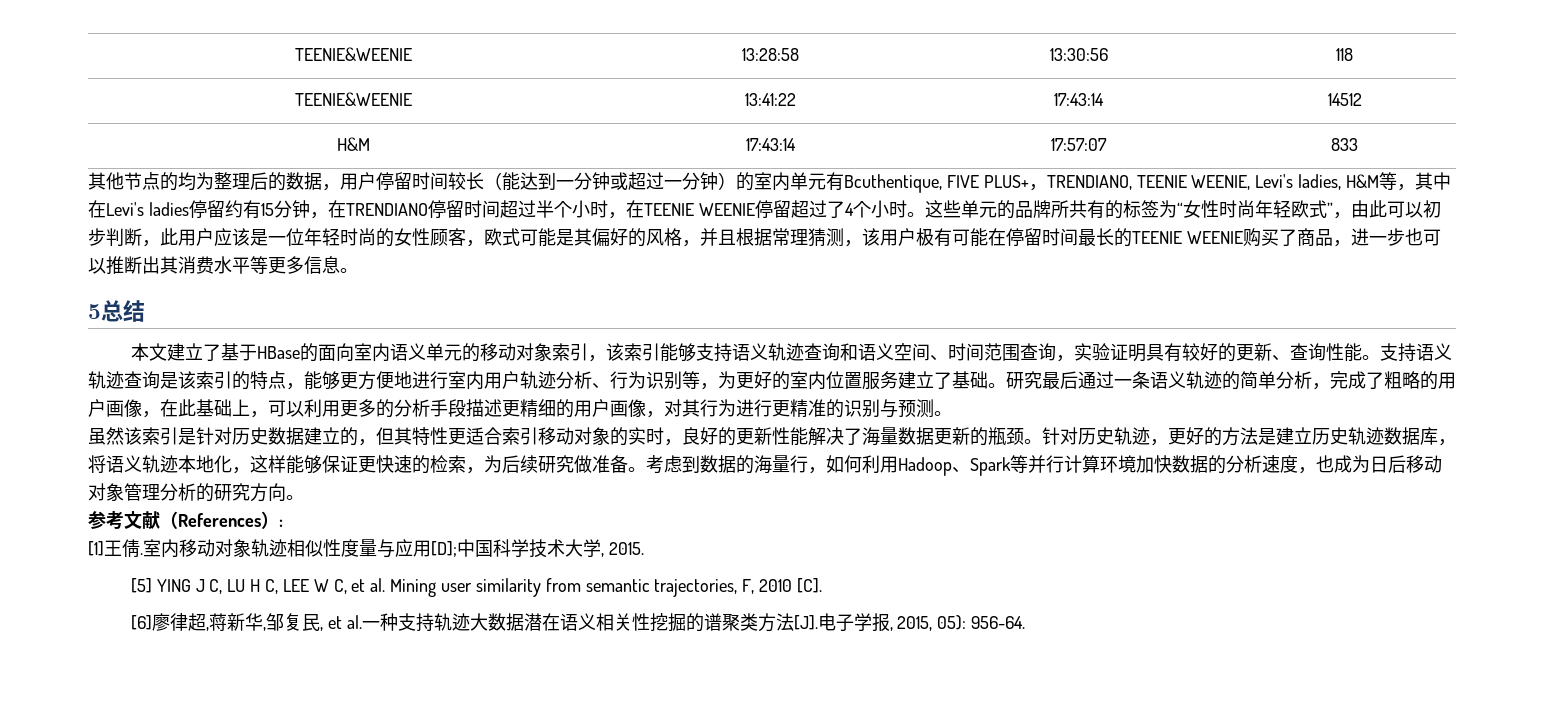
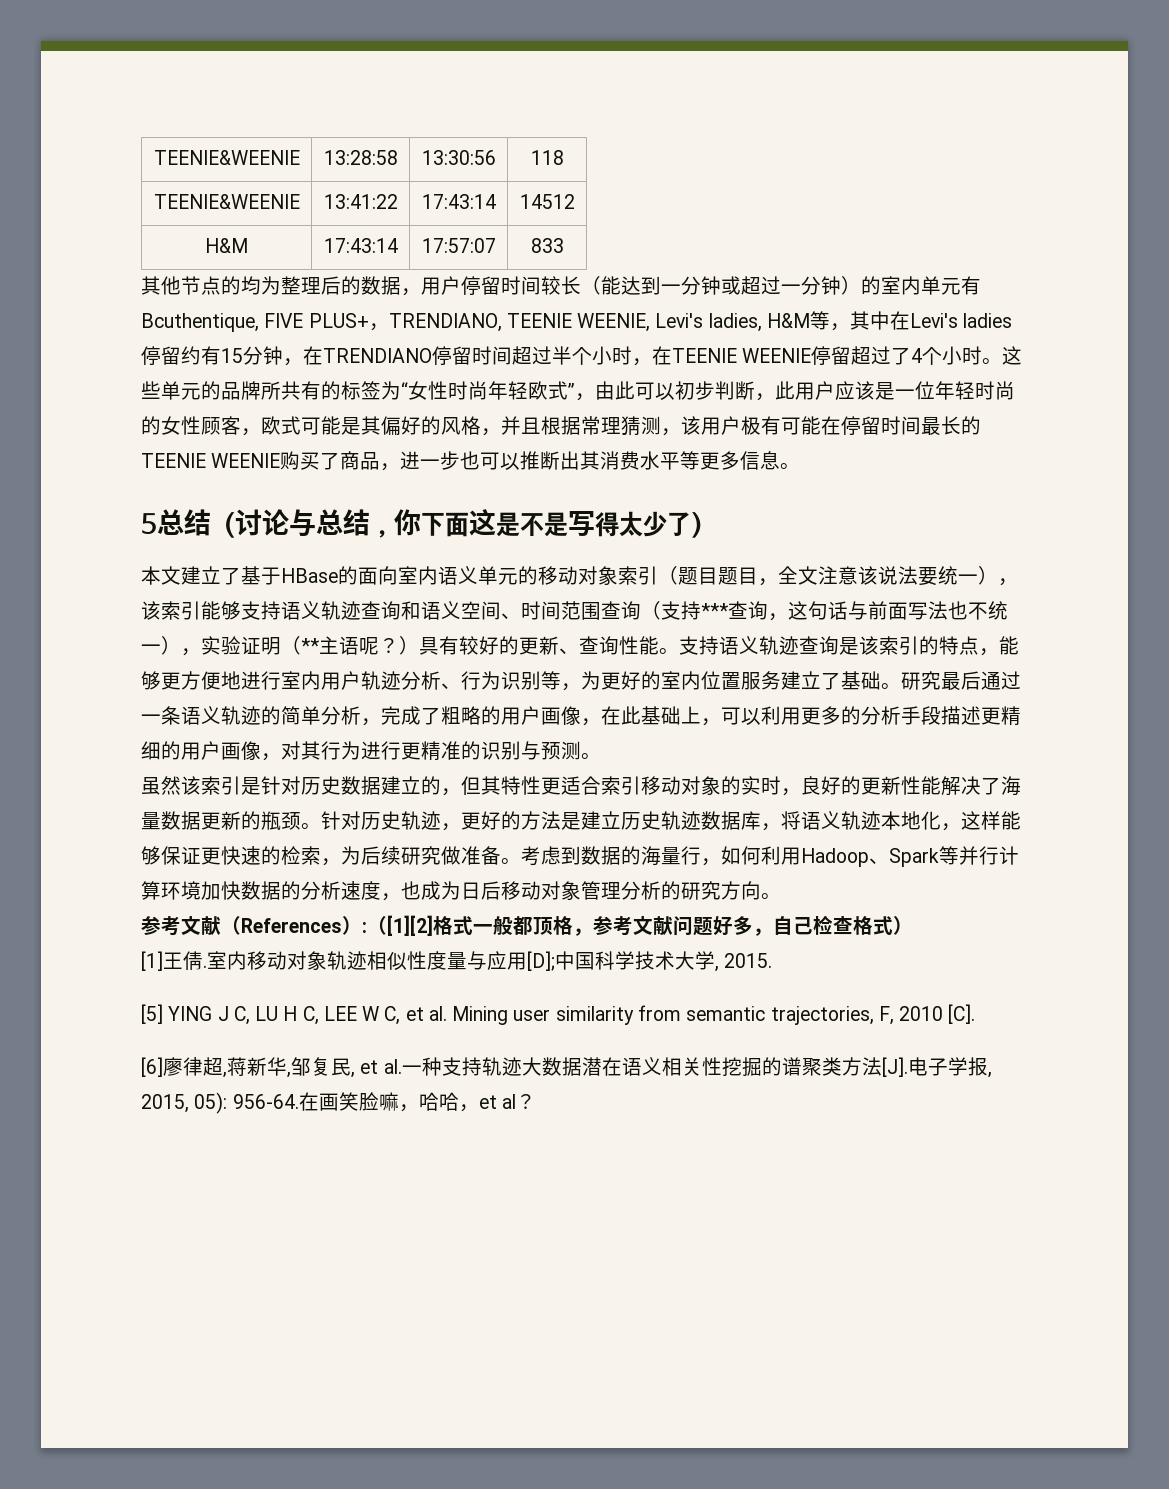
(145, 311) none -> [211,509,715,538] （讨论与总结，你下面这是不是写得太少了）
(588, 352) none -> [658,566,998,586] （题目题目，全文注意该说法要统一）
[1055,343,1146,362] ，实验证明 -> [641,601,1008,621] [141,636,419,656] （支持***查询，这句话与前面写法也不统一），实验证明（**主语呢？）
(283, 523) none -> [367,915,913,936] （[1][2]格式一般都顶格，参考文献问题好多，自己检查格式）
(1026, 622) none -> [298,1092,536,1112] 在画笑脸嘛，哈哈，et al？

